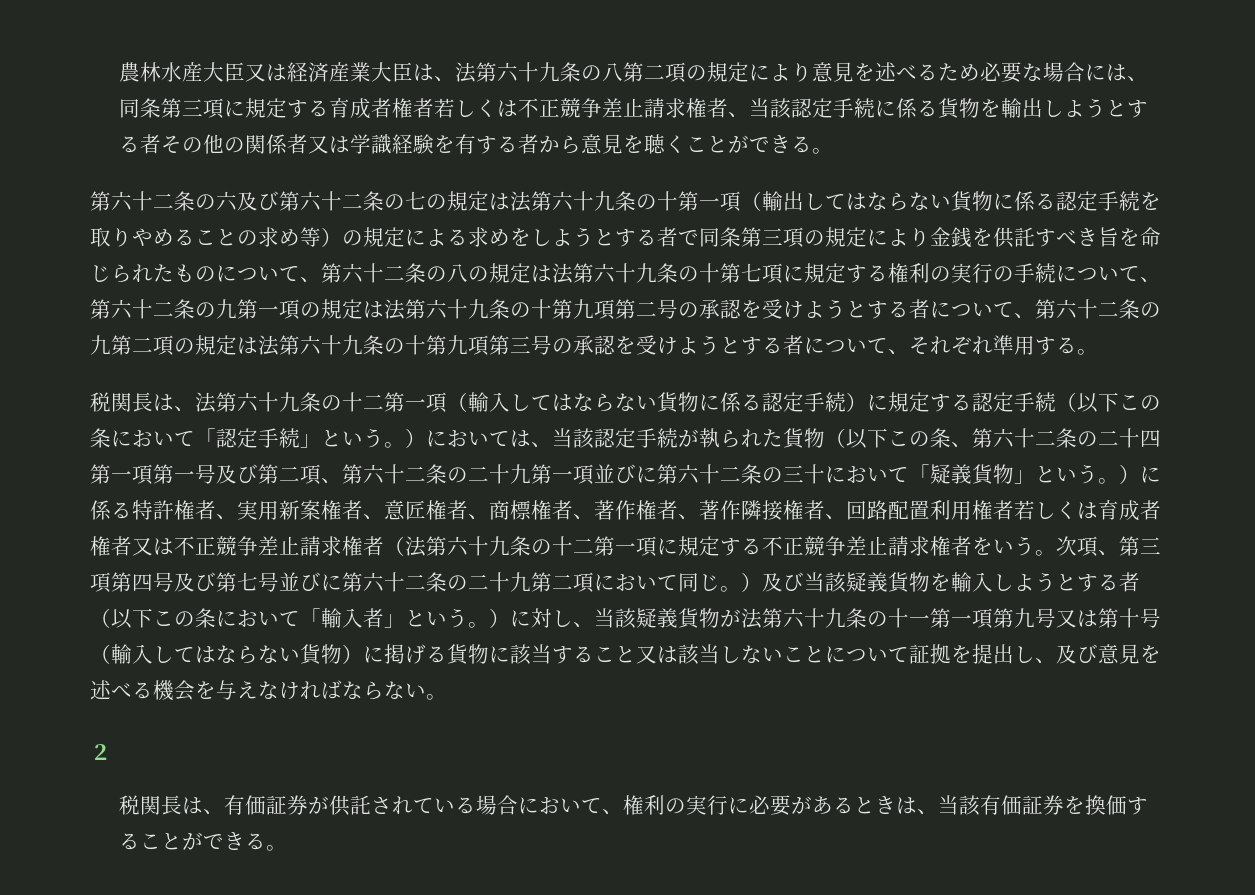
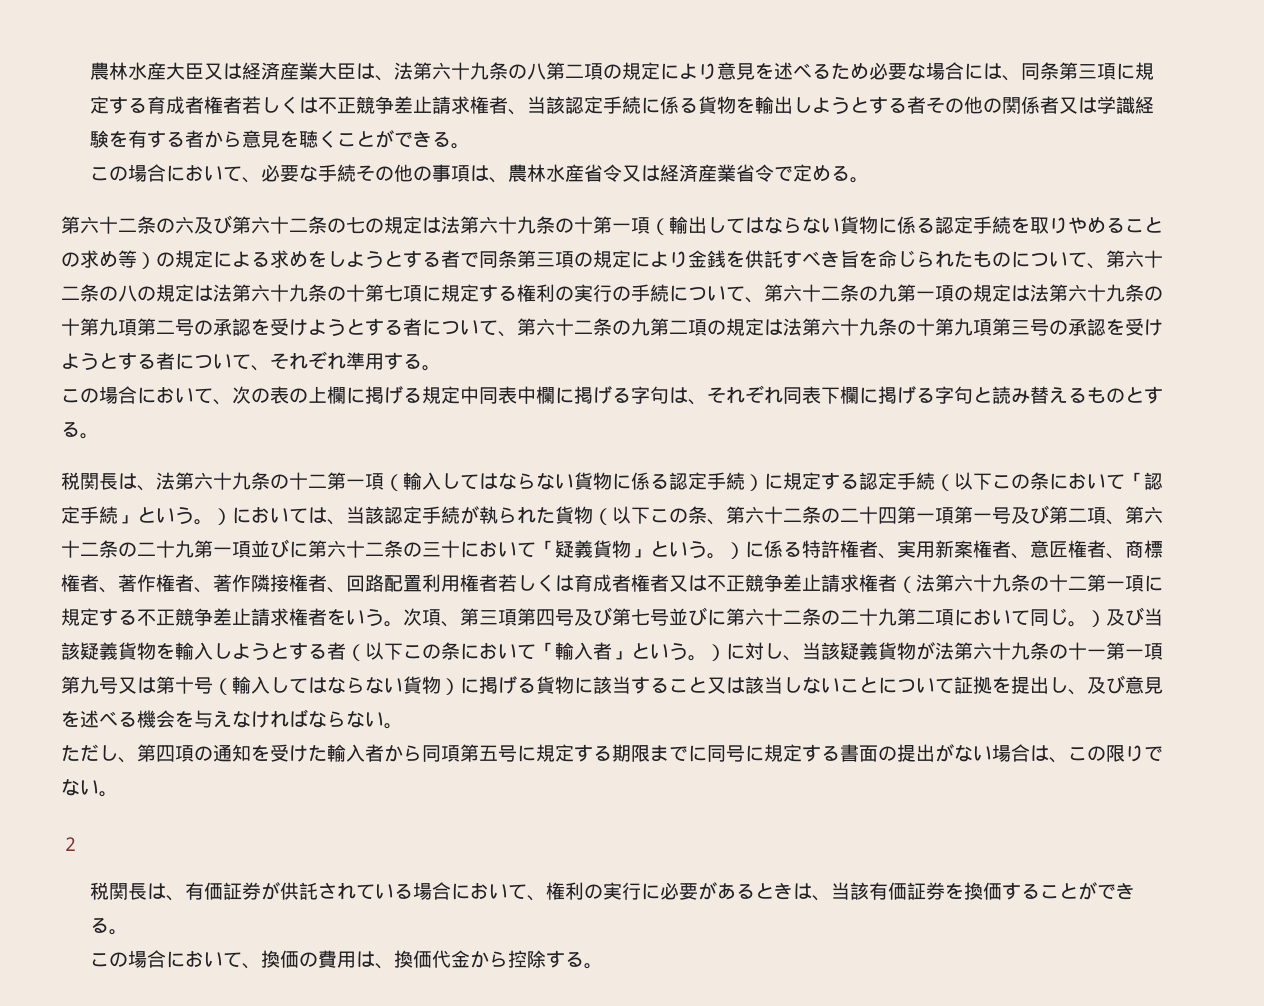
(833, 151) none -> [89,164,869,183] // この場合において、必要な手続その他の事項は、農林水産省令又は経済産業省令で定める。
(1098, 352) none -> [61,385,1163,405] [61,421,99,439] // この場合において、次の表の上欄に掲げる規定中同表中欄に掲げる字句は、それぞれ同表下欄に掲げる字句と読み替えるものとする。
(447, 697) none -> [61,744,1163,763] [61,779,118,797] // ただし、第四項の通知を受けた輸入者から同項第五号に規定する期限までに同号に規定する書面の提出がない場合は、この限りでない。
(287, 848) none -> [89,950,603,969] // この場合において、換価の費用は、換価代金から控除する。

